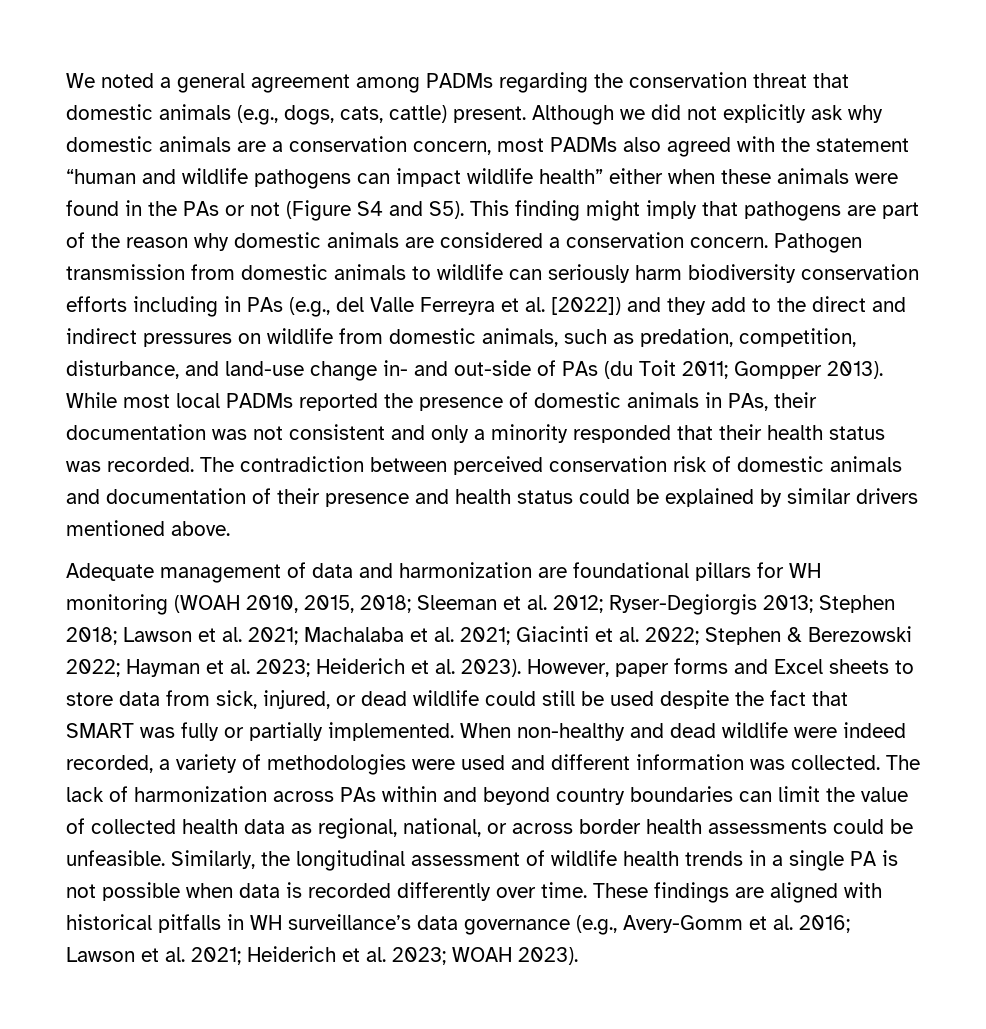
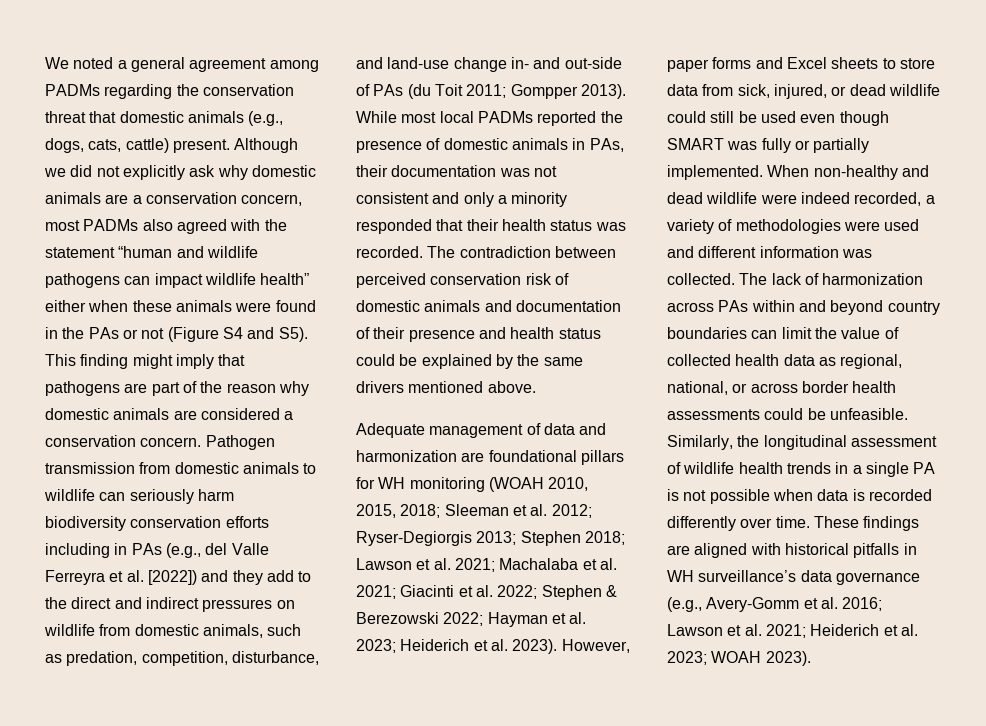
[787,488,851,504] similar -> [517,354,583,366] the same
[660,690,848,709] despite the fact that -> [800,111,889,126] even though

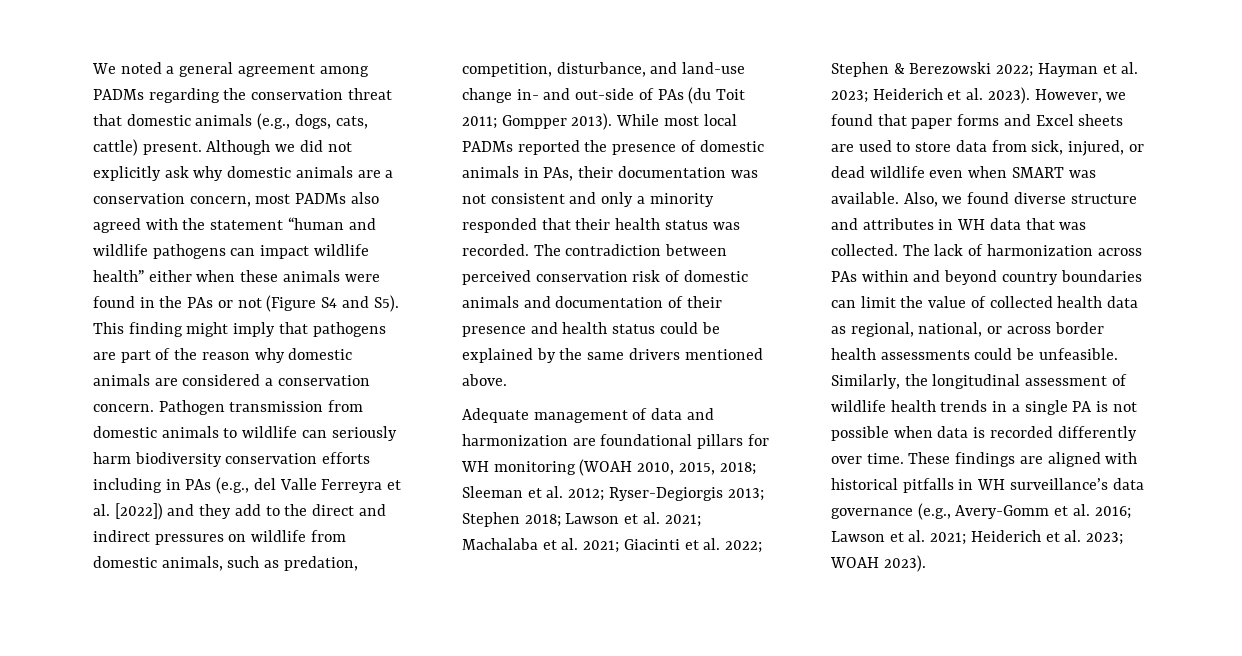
(630, 646) none -> [1106,92,1127,100] [831,114,907,126] we found that
(879, 63) none -> [831,140,892,152] are used
[667,111,889,126] [667,138,870,153] [667,165,929,180] [667,192,935,206] [667,219,920,234] [667,246,839,258] could still be used even though SMART was fully or partially implemented. When non-healthy and dead wildlife were indeed recorded, a variety of methodologies were used and different information -> [929,166,1096,178] [831,192,1137,207] [831,218,1055,230] even when SMART was available. Also, we found diverse structure and attributes in WH data that

